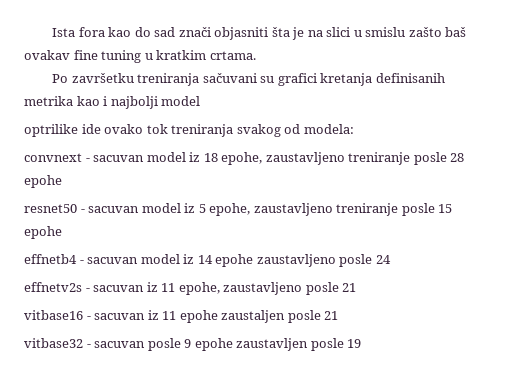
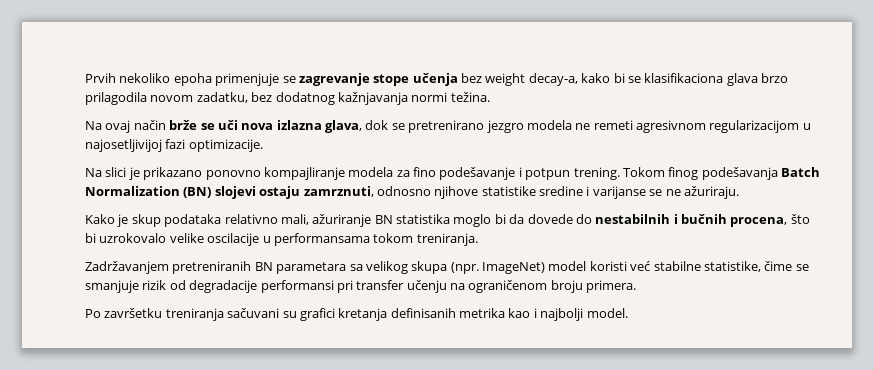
[52,27,467,40] [24,50,256,63] Ista fora kao do sad znači objasniti šta je na slici u smislu zašto baš ovakav fine tuning u kratkim crtama. -> [85,73,788,86] [85,92,490,105] [85,120,811,133] [85,139,263,152] [85,167,820,180] [85,186,739,199] [85,214,810,227] [85,233,478,246] [85,261,809,274] [85,280,637,293] Prvih nekoliko epoha primenjuje se zagrevanje stope učenja bez weight decay-a, kako bi se klasifikaciona glava brzo prilagodila novom zadatku, bez dodatnog kažnjavanja normi težina. // Na ovaj način brže se uči nova izlazna glava, dok se pretrenirano jezgro modela ne remeti agresivnom regularizacijom u najosetljivijoj fazi optimizacije. // Na slici je prikazano ponovno kompajliranje modela za fino podešavanje i potpun trening. Tokom finog podešavanja Batch Normalization (BN) slojevi ostaju zamrznuti, odnosno njihove statistike sredine i varijanse se ne ažuriraju. // Kako je skup podataka relativno mali, ažuriranje BN statistika moglo bi da dovede do nestabilnih i bučnih procena, što bi uzrokovalo velike oscilacije u performansama tokom treniranja. // Zadržavanjem pretreniranih BN parametara sa velikog skupa (npr. ImageNet) model koristi već stabilne statistike, čime se smanjuje rizik od degradacije performansi pri transfer učenju na ograničenom broju primera.
[161,96,201,106] [24,124,354,137] [24,152,465,165] [24,175,62,188] [24,203,453,216] [24,226,62,239] [24,254,391,267] [24,282,357,295] [24,310,339,323] [24,338,362,351] model // optrilike ide ovako tok treniranja svakog od modela: // convnext - sacuvan model iz 18 epohe, zaustavljeno treniranje posle 28 epohe // resnet50 - sacuvan model iz 5 epohe, zaustavljeno treniranje posle 15 epohe // effnetb4 - sacuvan model iz 14 epohe zaustavljeno posle 24 // effnetv2s - sacuvan iz 11 epohe, zaustavljeno posle 21 // vitbase16 - sacuvan iz 11 epohe zaustaljen posle 21 // vitbase32 - sacuvan posle 9 epohe zaustavljen posle 19 -> [586,308,628,318] model.

